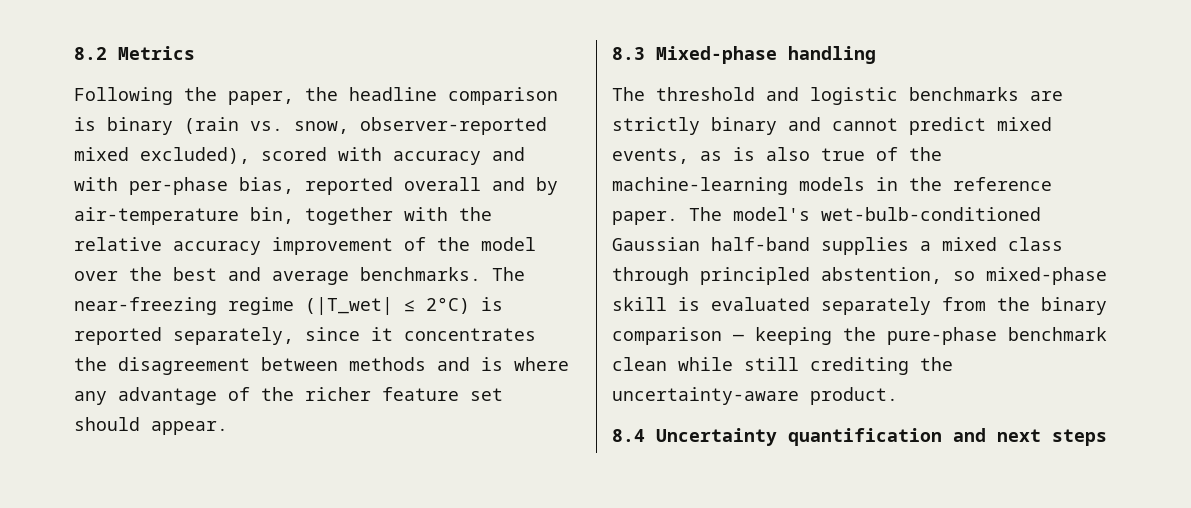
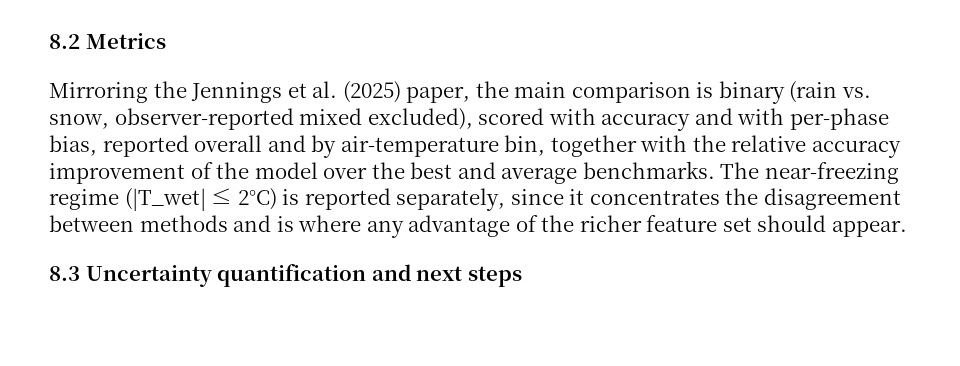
[74,87,217,105] Following the -> [49,81,401,103] Mirroring the Jennings et al. (2025)
[349,87,437,101] headline -> [514,82,567,98] main
[656,46,876,64] [612,87,1063,105] [612,117,1052,135] [612,147,942,164] [612,177,1052,195] [612,207,1041,225] [612,237,1063,255] [612,267,1107,285] [612,297,1107,315] [612,327,1107,345] [612,357,953,375] [612,387,898,405] [612,429,645,442] Mixed-phase handling // The threshold and logistic benchmarks are strictly binary and cannot predict mixed events, as is also true of the machine-learning models in the reference paper. The model's wet-bulb-conditioned Gaussian half-band supplies a mixed class through principled abstention, so mixed-phase skill is evaluated separately from the binary comparison — keeping the pure-phase benchmark clean while still crediting the uncertainty-aware product. // 8.4 -> (80, 273) none

